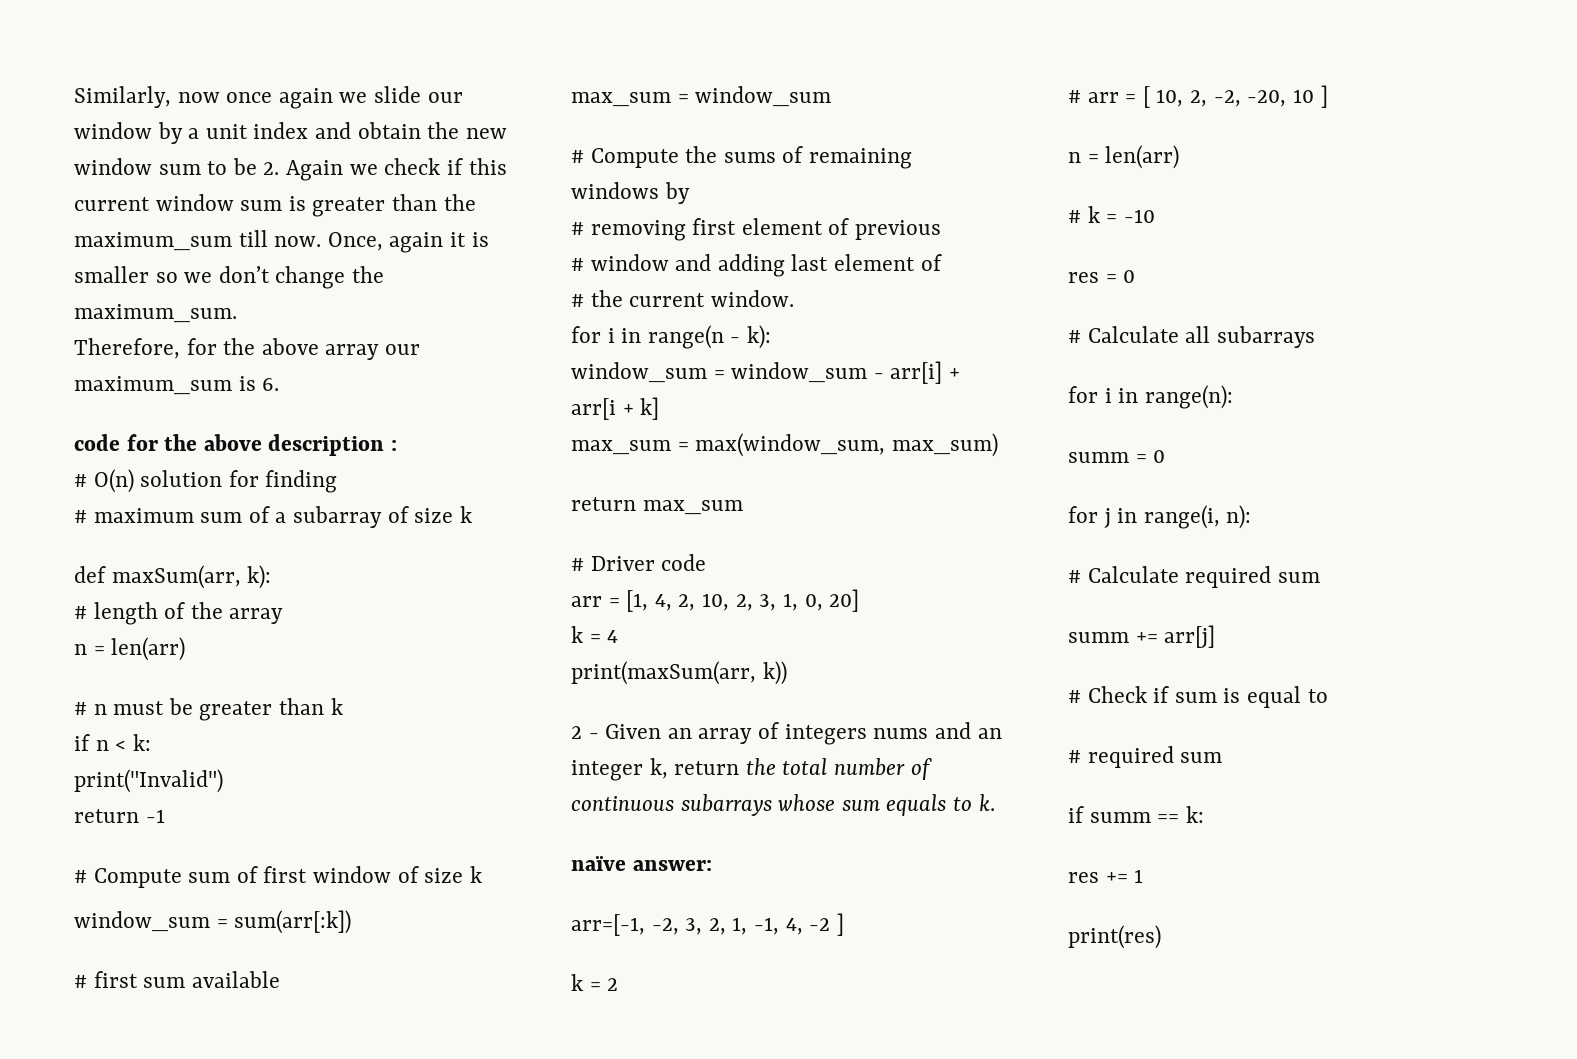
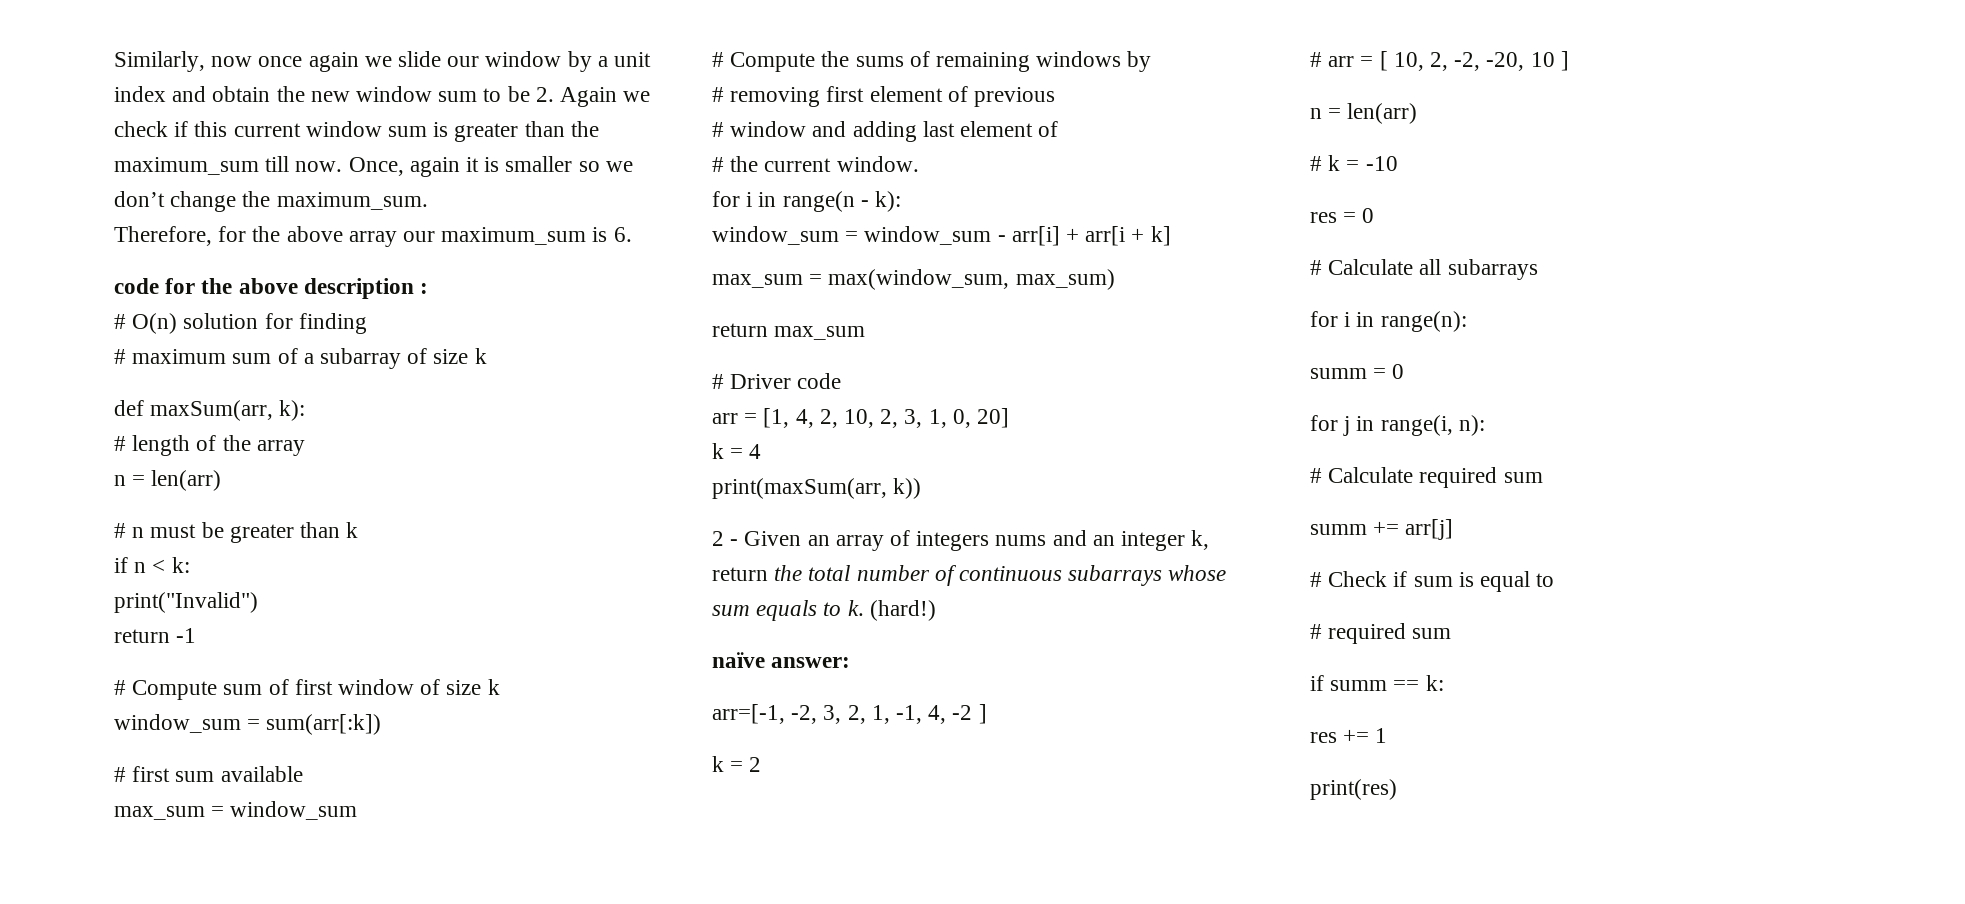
(995, 802) none -> [869,600,936,621] (hard!)

